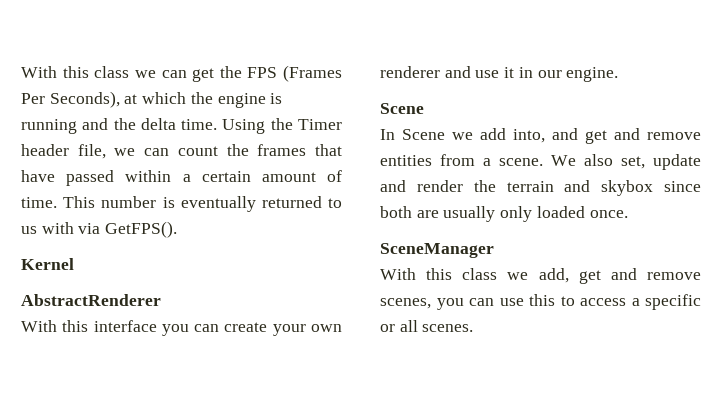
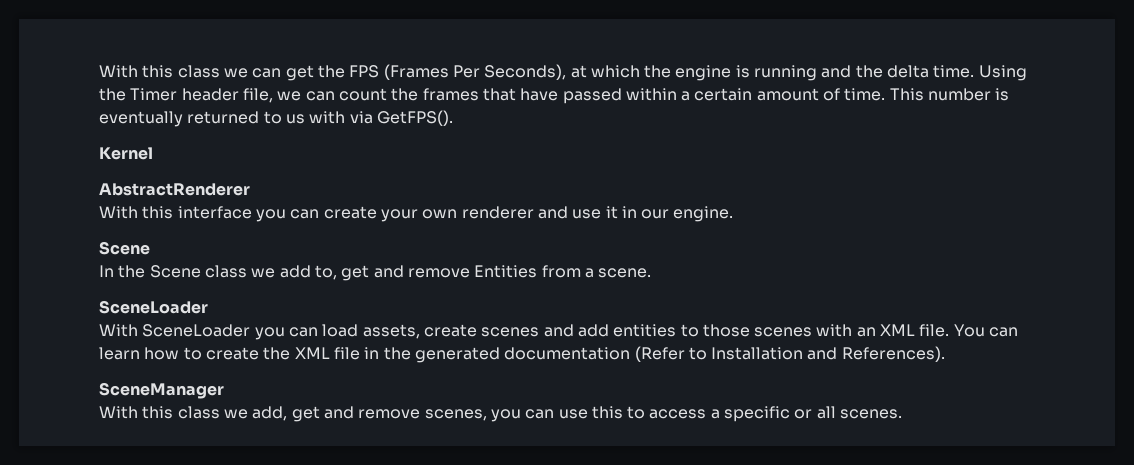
[402,128,701,144] [380,155,432,166] Scene we add into, and get and remove entities -> [118,265,538,281] the Scene class we add to, get and remove Entities
[551,154,701,170] [380,180,701,196] [380,206,628,222] We also set, update and render the terrain and skybox since both are usually only loaded once. -> [99,300,208,314] [99,324,1019,340] [99,346,945,363] // SceneLoader // With SceneLoader you can load assets, create scenes and add entities to those scenes with an XML file. You can learn how to create the XML file in the generated documentation (Refer to Installation and References).

